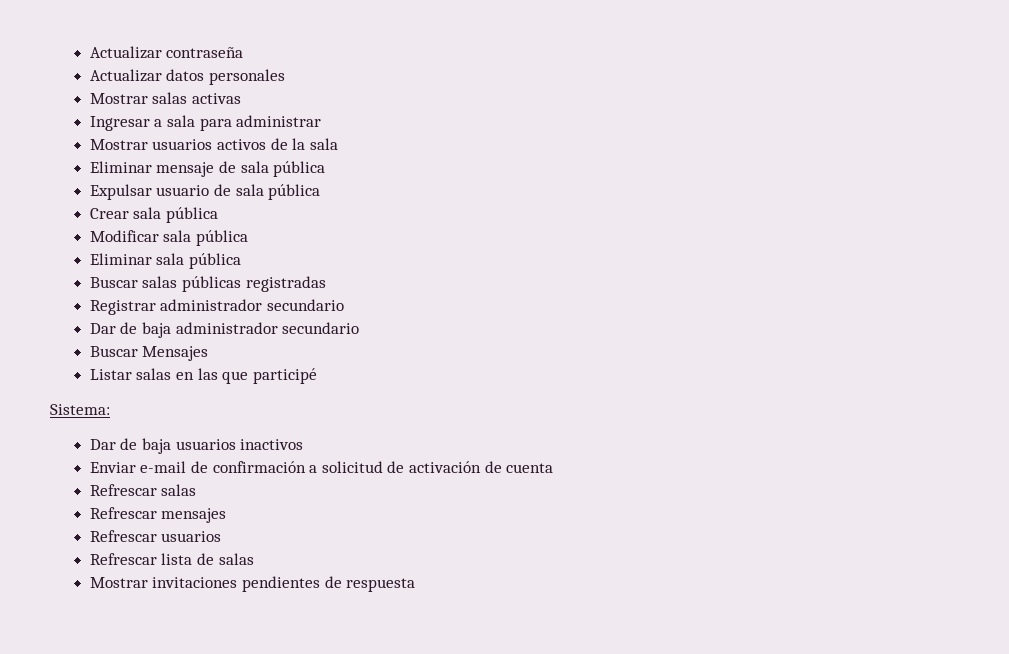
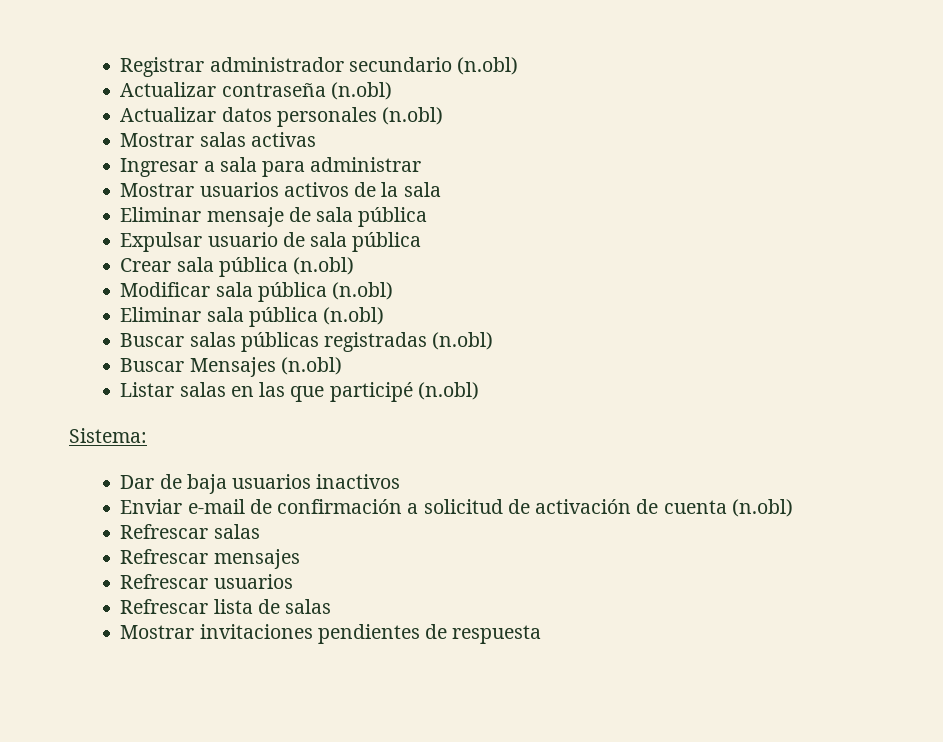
(89, 52) none -> [120,57,519,77] Registrar administrador secundario (n.obl) //
(244, 52) none -> [330,82,392,100] (n.obl)
(286, 77) none -> [382,107,444,125] (n.obl)
(219, 215) none -> [293,257,355,275] (n.obl)
(249, 238) none -> [332,282,394,300] (n.obl)
(242, 261) none -> [323,307,385,325] (n.obl)
[89,299,345,315] [89,322,360,338] // Registrar administrador secundario // Dar de baja administrador secundario -> [432,332,494,350] (n.obl)
(209, 353) none -> [280,357,342,375] (n.obl)
(317, 376) none -> [417,382,479,400] (n.obl)
(554, 468) none -> [731,499,793,517] (n.obl)

